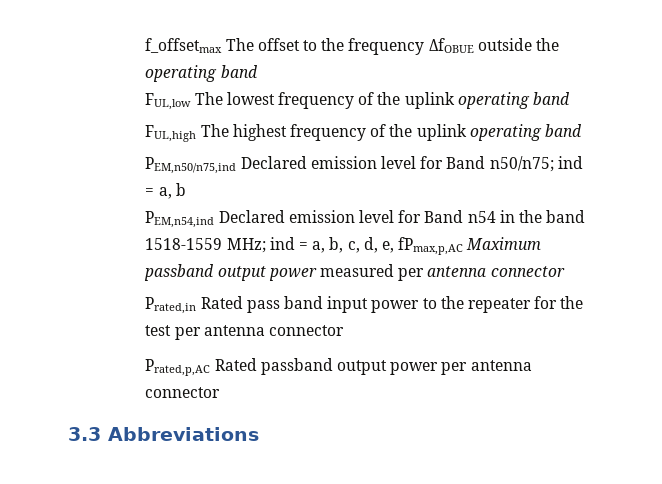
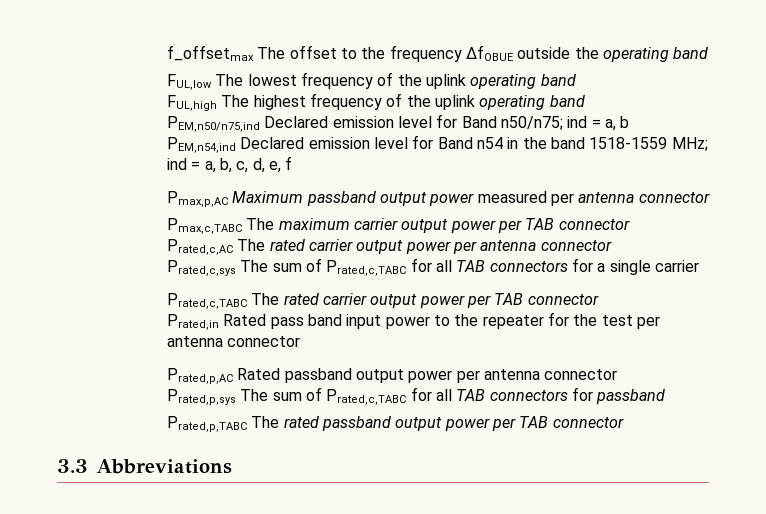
[398,237,464,255] fPmax,p,AC -> [285,156,293,170] [167,191,229,207] f // Pmax,p,AC
(565, 271) none -> [167,218,630,234] [167,239,612,255] [167,258,700,276] [167,293,599,309] // Pmax,c,TABC The maximum carrier output power per TAB connector // Prated,c,AC The rated carrier output power per antenna connector // Prated,c,sys The sum of Prated,c,TABC for all TAB connectors for a single carrier // Prated,c,TABC The rated carrier output power per TAB connector
(221, 392) none -> [167,387,666,405] [167,416,624,432] // Prated,p,sys The sum of Prated,c,TABC for all TAB connectors for passband // Prated,p,TABC The rated passband output power per TAB connector

